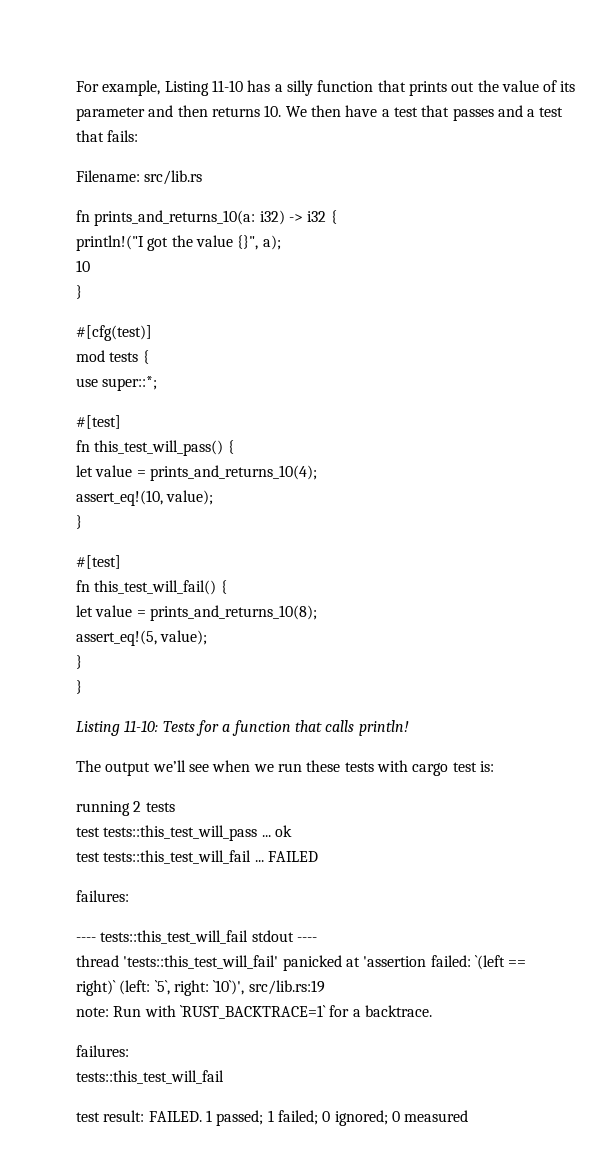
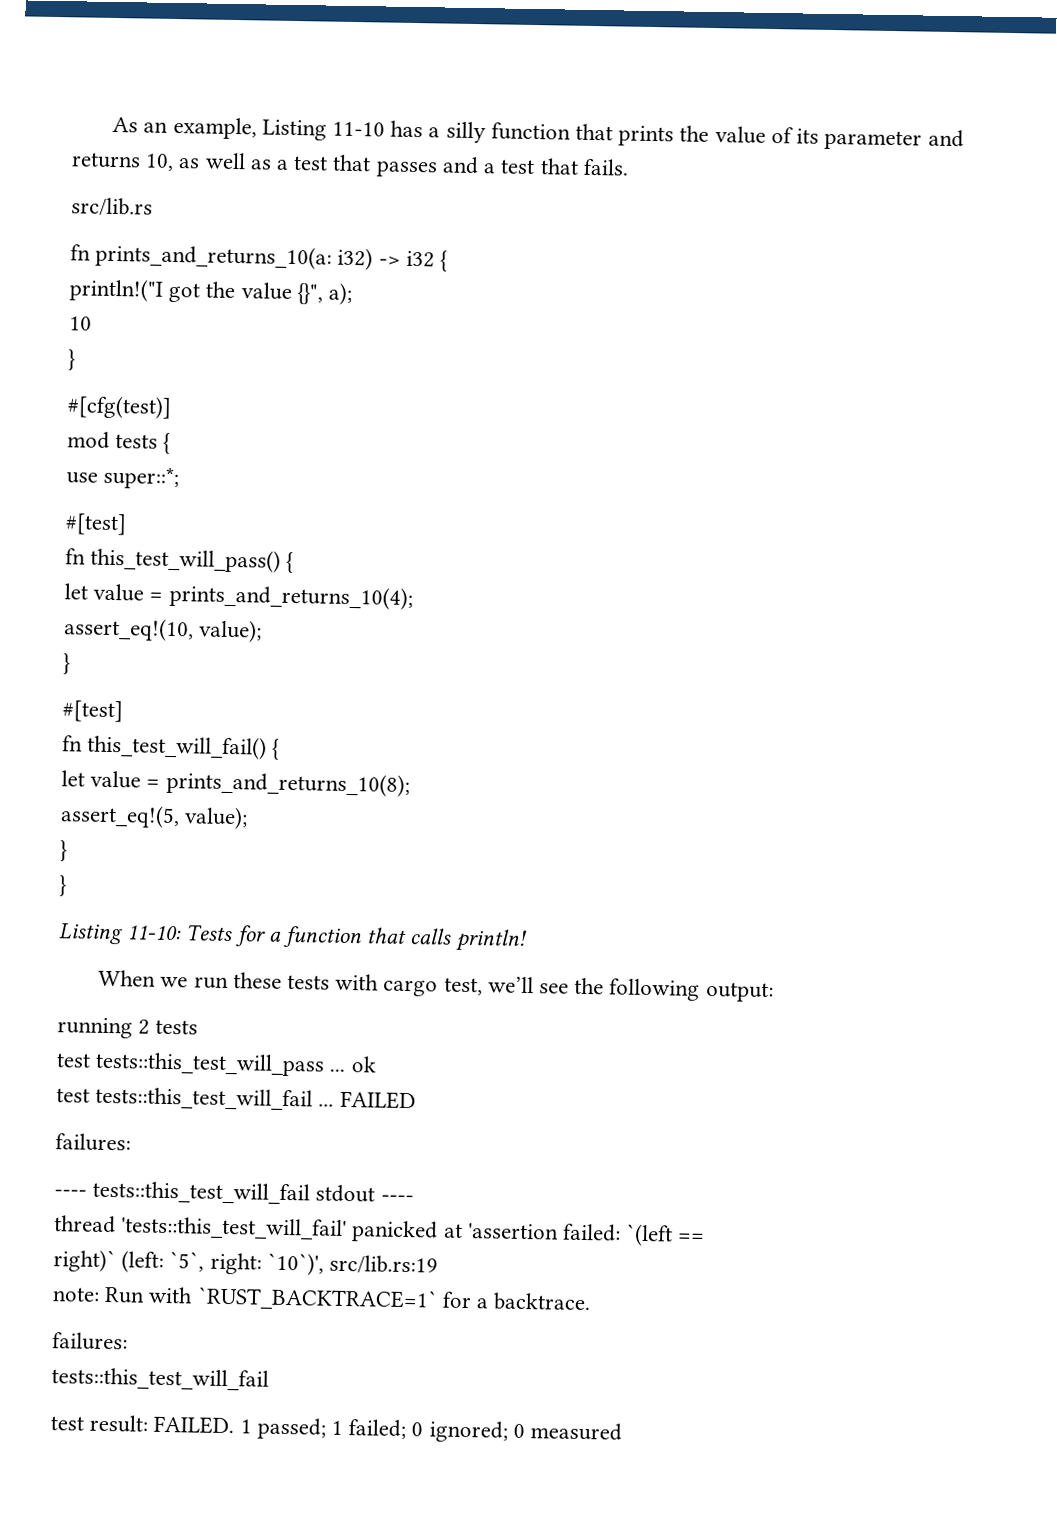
[76,81,99,92] For -> [112,116,169,133] As an
[451,82,475,92] out -> (675, 136) none
[177,105,378,117] then returns 10. We then have -> [71,152,272,171] returns 10, as well as
[107,130,139,142] [76,170,140,182] fails: // Filename: -> [582,158,629,176] fails. //
[76,760,251,776] The output we’ll see when -> [98,969,157,987] When
[452,761,494,772] test is: -> [443,976,774,1003] test, we’ll see the following output:

